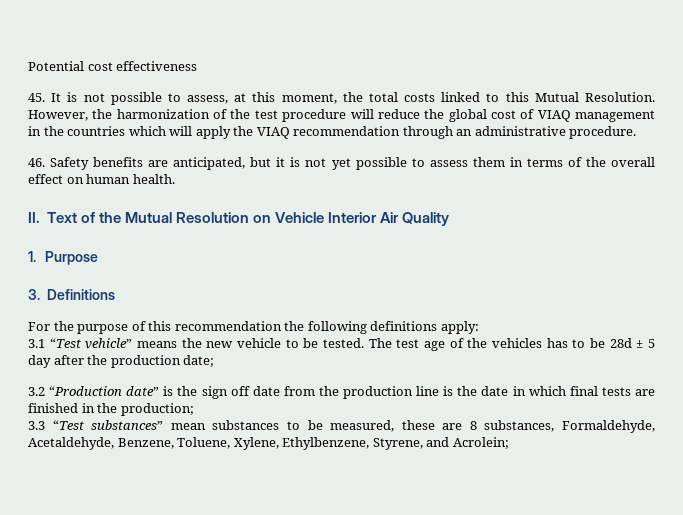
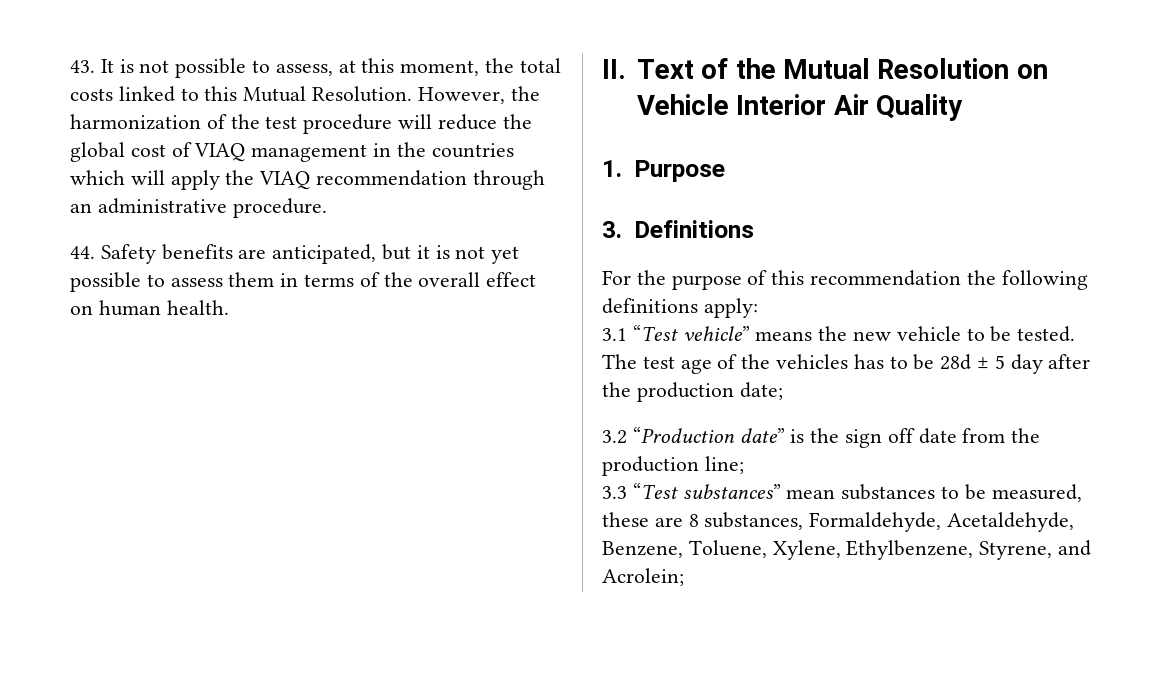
[28,61,198,71] [28,93,45,102] Potential cost effectiveness // 45. -> [70,60,95,73] 43.
[28,158,45,167] 46. -> [70,246,95,259] 44.
[416,386,655,396] [28,403,194,416] line is the date in which final tests are finished in the production; -> [704,456,744,474] line;

